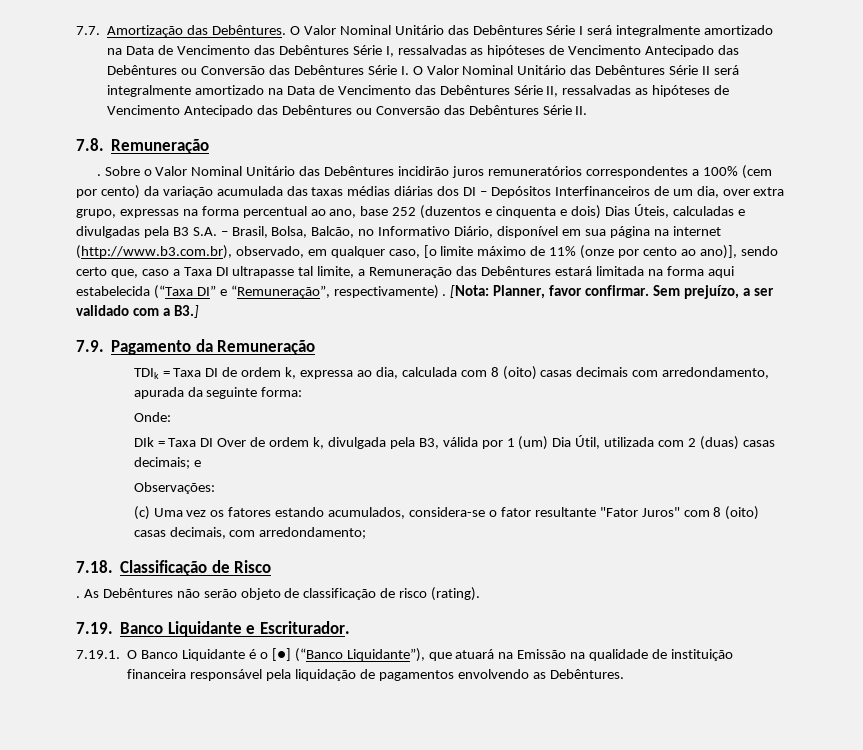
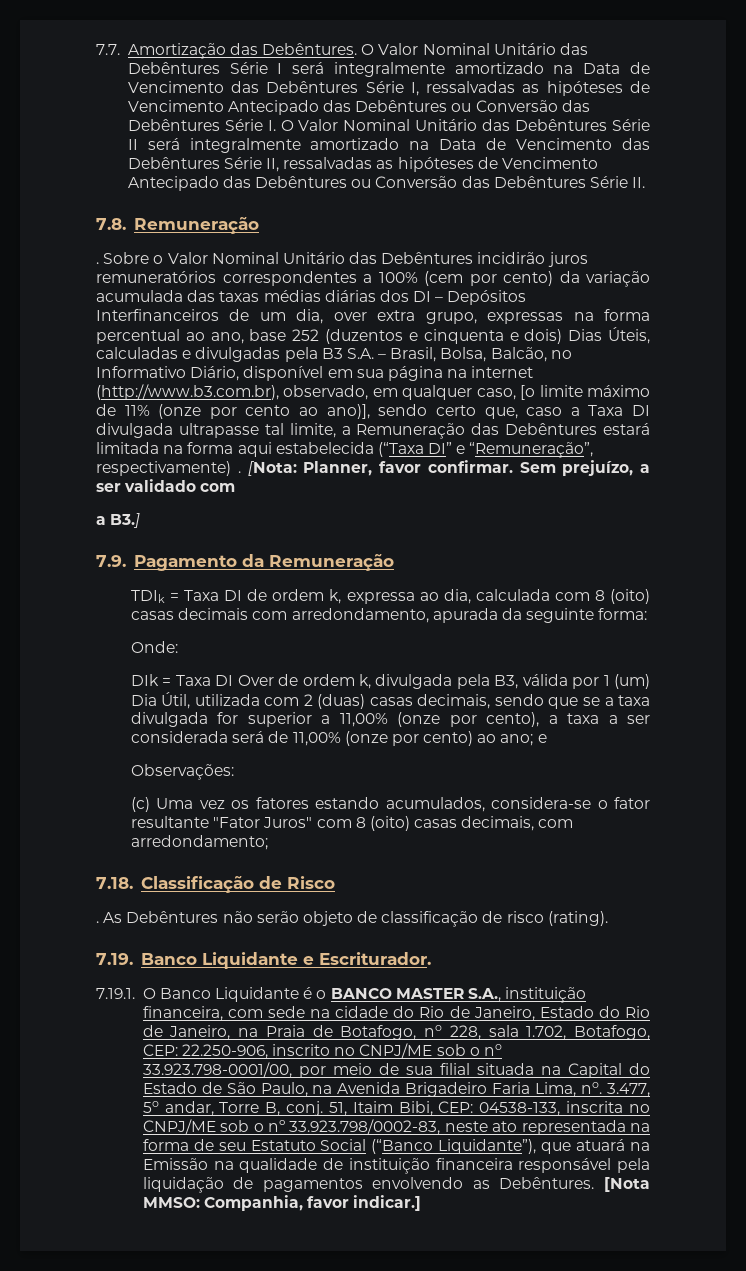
(229, 271) none -> [96,423,173,438] divulgada
(159, 312) none -> (236, 487) //
[133,457,190,469] decimais; -> [417,694,651,709] [130,712,650,727] [130,731,534,746] decimais, sendo que se a taxa divulgada for superior a 11,00% (onze por cento), a taxa a ser considerada será de 11,00% (onze por cento) ao ano;
[271,648,291,661] [●] -> [330,987,587,1003] [142,1006,651,1021] [142,1025,651,1040] [142,1043,503,1059] [142,1062,650,1078] [142,1082,650,1097] [142,1101,650,1116] [142,1119,650,1135] [142,1139,367,1151] BANCO MASTER S.A., instituição financeira, com sede na cidade do Rio de Janeiro, Estado do Rio de Janeiro, na Praia de Botafogo, no 228, sala 1.702, Botafogo, CEP: 22.250-906, inscrito no CNPJ/ME sob o no 33.923.798-0001/00, por meio de sua filial situada na Capital do Estado de São Paulo, na Avenida Brigadeiro Faria Lima, no. 3.477, 5o andar, Torre B, conj. 51, Itaim Bibi, CEP: 04538-133, inscrita no CNPJ/ME sob o nº 33.923.798/0002-83, neste ato representada na forma de seu Estatuto Social
(624, 674) none -> [604,1177,650,1192] [142,1195,422,1211] [Nota MMSO: Companhia, favor indicar.]

